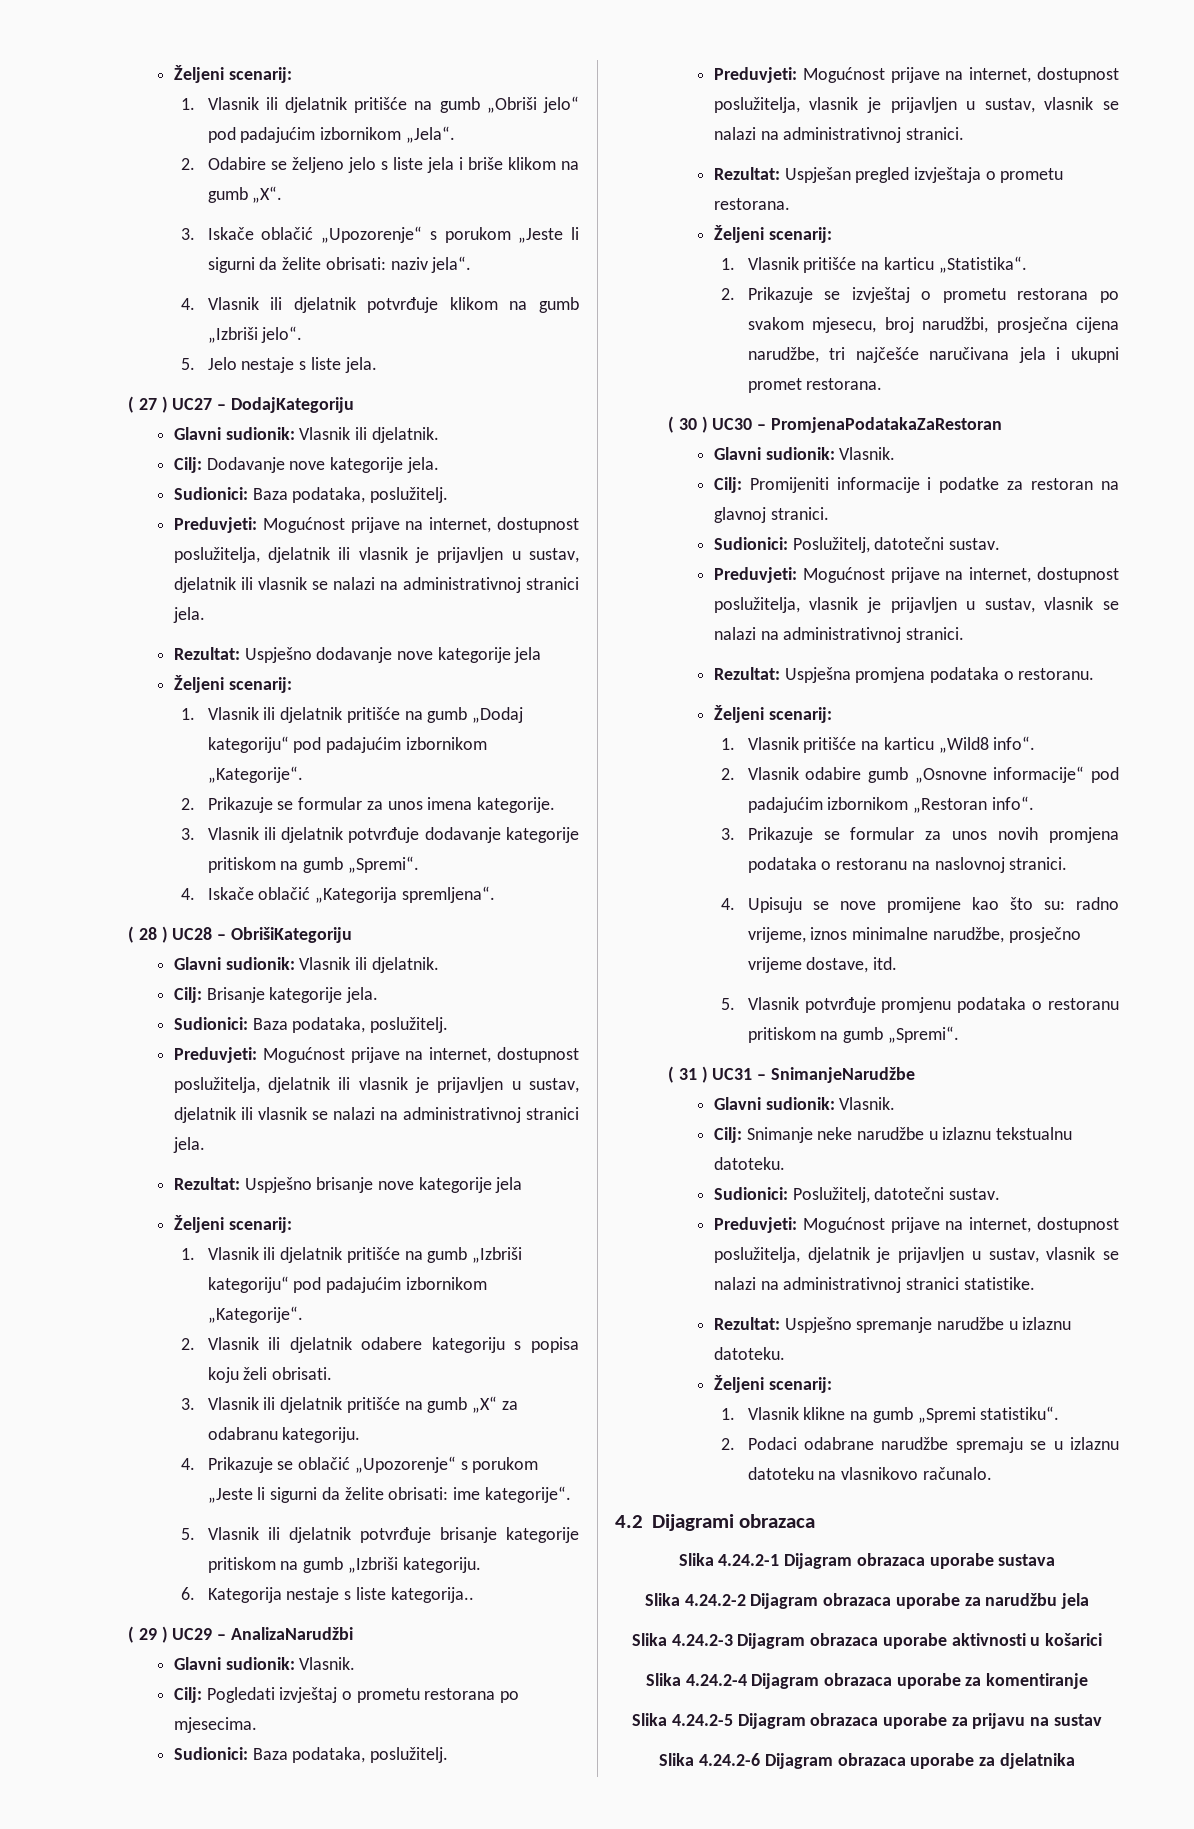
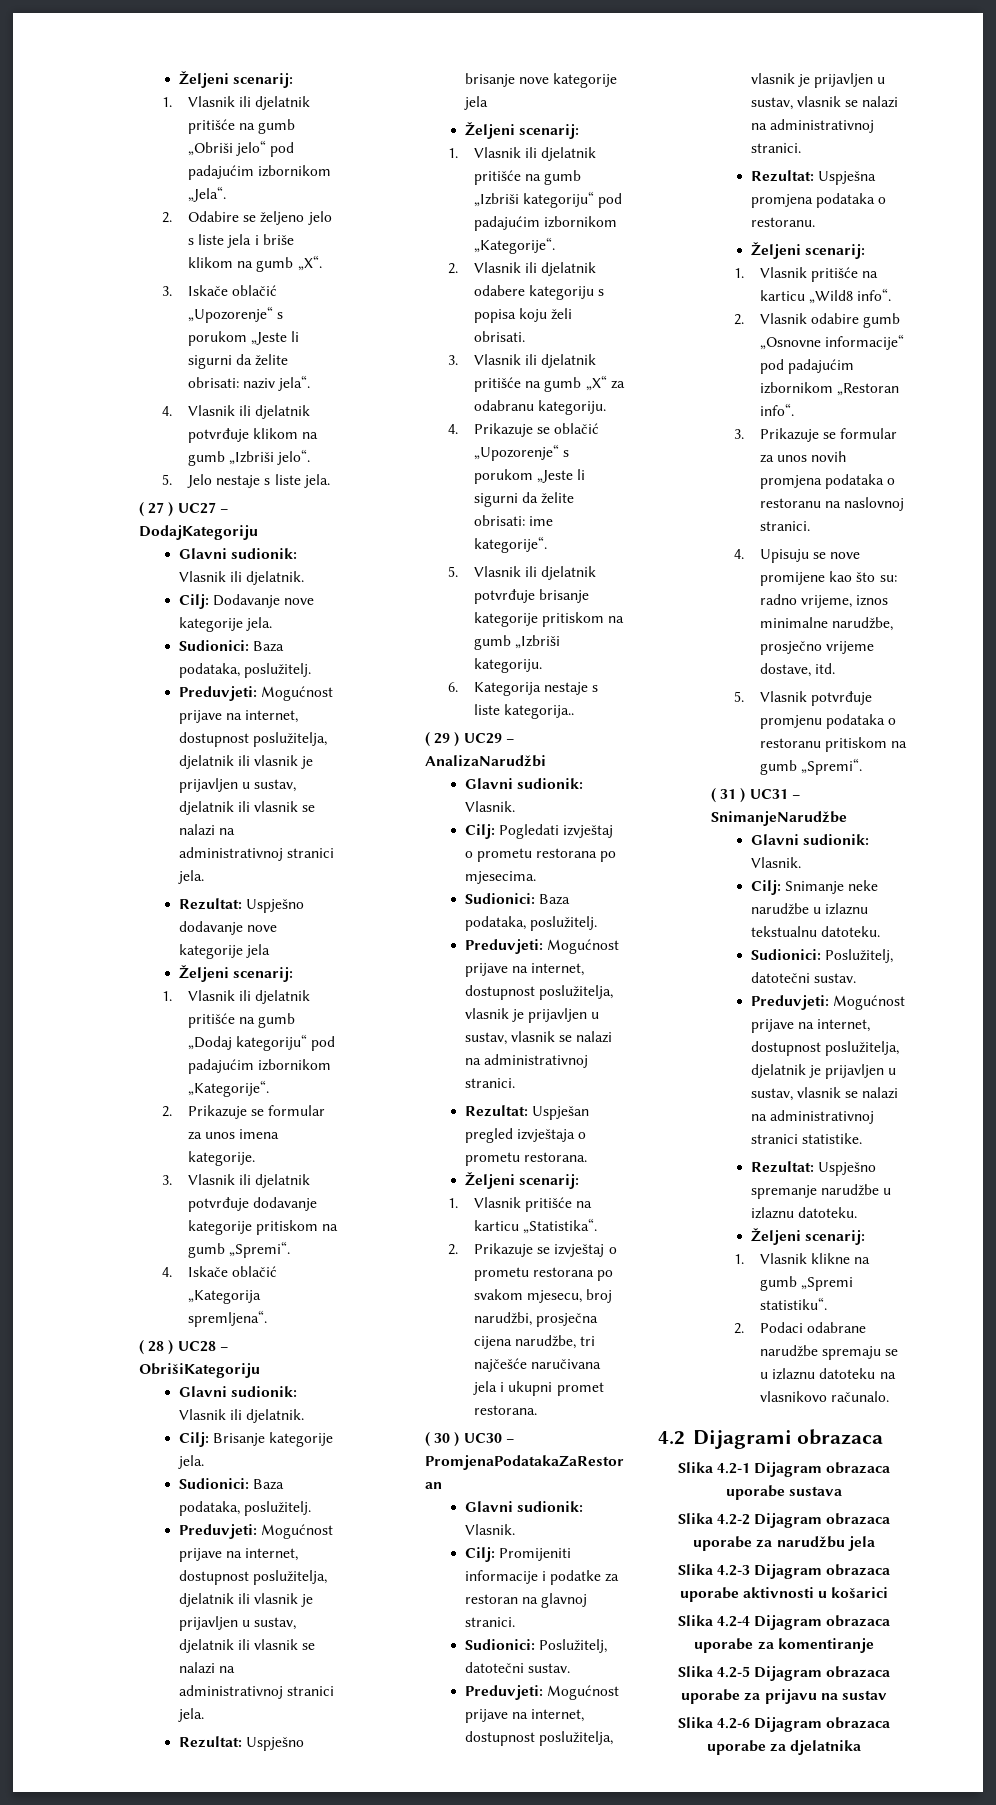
[718,1554,780,1566] 4.24.2-1 -> [716,1463,750,1474] 4.2-1
[684,1594,746,1606] 4.24.2-2 -> [716,1514,750,1525] 4.2-2
[671,1634,733,1646] 4.24.2-3 -> [716,1565,750,1576] 4.2-3
[685,1674,747,1686] 4.24.2-4 -> [716,1616,750,1627] 4.2-4
[671,1714,733,1726] 4.24.2-5 -> [716,1666,750,1678] 4.2-5
[699,1753,761,1766] 4.24.2-6 -> [716,1718,750,1729] 4.2-6

